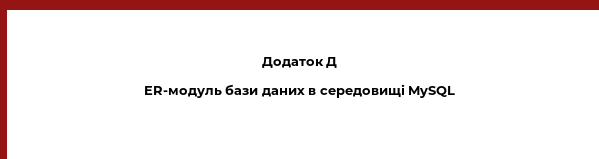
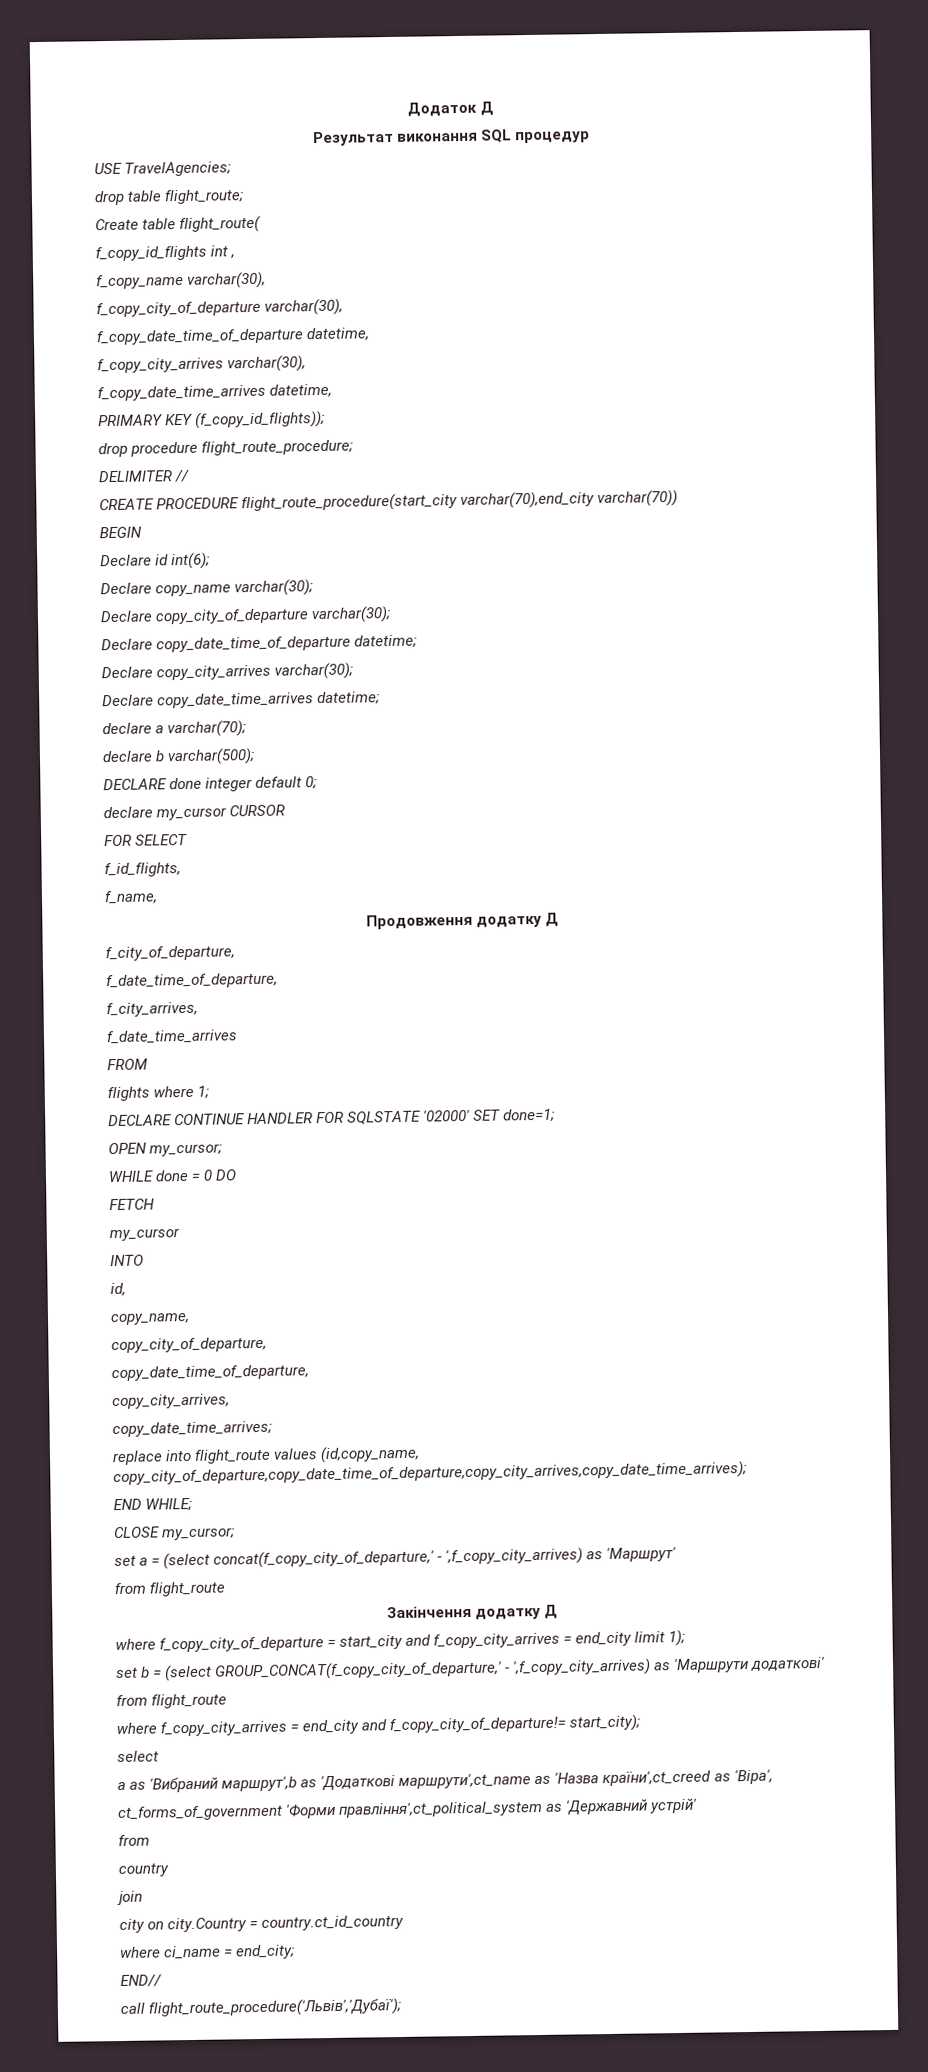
[143,84,456,98] ER-модуль бази даних в середовищі MySQL -> [312,129,591,147] [94,161,232,177] [94,189,245,206] [95,215,262,233] [95,245,236,262] [96,271,267,290] [96,298,344,318] [96,327,371,346] [97,355,307,374] [97,383,333,402] [98,410,326,429] [98,439,354,458] [98,469,191,483] [99,489,679,513] [99,526,142,539] [100,552,211,570] [100,579,314,597] [100,606,392,625] [101,634,418,653] [101,662,354,681] [102,691,381,709] [102,720,247,738] [102,747,256,766] [103,776,318,792] [103,804,286,821] [104,833,189,847] [104,862,181,878] [104,890,158,905] [365,912,560,930] [105,945,235,962] [106,972,278,990] [106,1001,198,1018] [106,1029,238,1045] [107,1058,148,1071] [107,1085,210,1102] [108,1108,556,1127] [108,1142,223,1157] [108,1169,238,1183] [109,1198,155,1211] [109,1228,180,1242] [110,1254,144,1267] [110,1282,126,1297] [110,1312,190,1326] [111,1336,267,1354] [111,1364,309,1382] [112,1393,230,1410] [112,1420,272,1438] [112,1445,421,1466] [113,1461,747,1487] [113,1497,193,1512] [113,1526,236,1541] [114,1547,677,1570] [114,1581,226,1597] [386,1604,559,1620] [115,1629,686,1653] [116,1656,826,1682] [116,1693,228,1709] [116,1714,641,1737] [117,1750,159,1763] [117,1769,773,1793] [117,1797,698,1822] [118,1834,150,1847] [118,1863,169,1878] [117,1890,143,1906] [119,1914,405,1934] [120,1944,296,1960] [120,1974,162,1988] [120,1997,402,2018] Результат виконання SQL процедур // USE TravelAgencies; // drop table flight_route; // Create table flight_route( // f_copy_id_flights int , // f_copy_name varchar(30), // f_copy_city_of_departure varchar(30), // f_copy_date_time_of_departure datetime, // f_copy_city_arrives varchar(30), // f_copy_date_time_arrives datetime, // PRIMARY KEY (f_copy_id_flights)); // drop procedure flight_route_procedure; // DELIMITER // // CREATE PROCEDURE flight_route_procedure(start_city varchar(70),end_city varchar(70)) // BEGIN // Declare id int(6); // Declare copy_name varchar(30); // Declare copy_city_of_departure varchar(30); // Declare copy_date_time_of_departure datetime; // Declare copy_city_arrives varchar(30); // Declare copy_date_time_arrives datetime; // declare a varchar(70); // declare b varchar(500); // DECLARE done integer default 0; // declare my_cursor CURSOR // FOR SELECT // f_id_flights, // f_name, // Продовження додатку Д // f_city_of_departure, // f_date_time_of_departure, // f_city_arrives, // f_date_time_arrives // FROM // flights where 1; // DECLARE CONTINUE HANDLER FOR SQLSTATE '02000' SET done=1; // OPEN my_cursor; // WHILE done = 0 DO // FETCH // my_cursor // INTO // id, // copy_name, // copy_city_of_departure, // copy_date_time_of_departure, // copy_city_arrives, // copy_date_time_arrives; // replace into flight_route values (id,copy_name, copy_city_of_departure,copy_date_time_of_departure,copy_city_arrives,copy_date_time_arrives); // END WHILE; // CLOSE my_cursor; // set a = (select concat(f_copy_city_of_departure,' - ',f_copy_city_arrives) as 'Маршрут' // from flight_route // Закінчення додатку Д // where f_copy_city_of_departure = start_city and f_copy_city_arrives = end_city limit 1); // set b = (select GROUP_CONCAT(f_copy_city_of_departure,' - ',f_copy_city_arrives) as 'Маршрути додаткові' // from flight_route // where f_copy_city_arrives = end_city and f_copy_city_of_departure!= start_city); // select // a as 'Вибраний маршрут',b as 'Додаткові маршрути',ct_name as 'Назва країни',ct_creed as 'Віра', // ct_forms_of_government 'Форми правління',ct_political_system as 'Державний устрій' // from // country // join // city on city.Country = country.ct_id_country // where ci_name = end_city; // END// // call flight_route_procedure('Львів','Дубаї');

